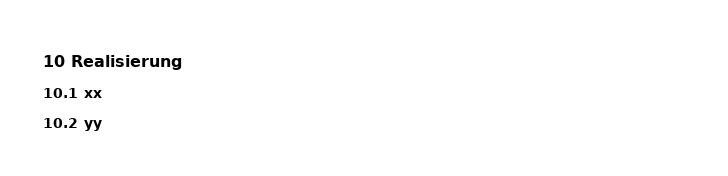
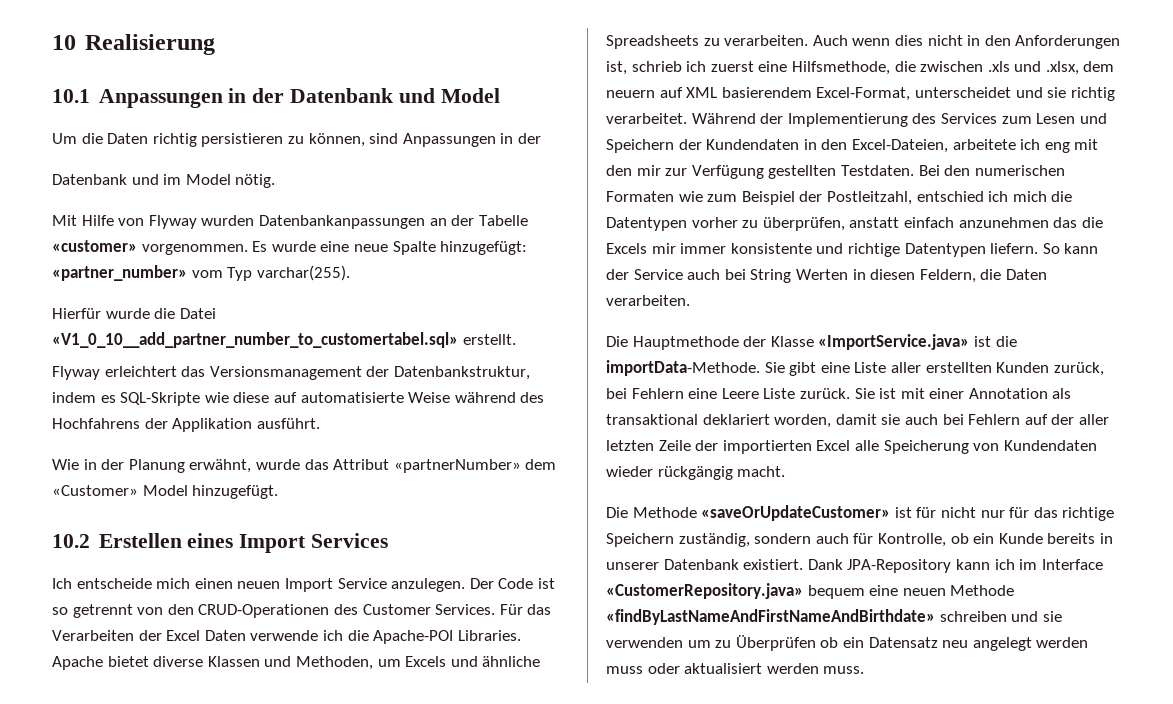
[84,90,102,98] [43,118,102,131] xx // 10.2 yy -> [98,88,500,108] [52,133,541,147] [52,174,276,188] [52,215,528,229] [52,240,528,255] [52,265,350,281] [52,308,216,319] [52,332,516,348] [52,366,530,380] [52,392,545,406] [52,418,320,432] [52,459,557,473] [52,485,279,499] [52,533,388,553] [52,578,555,592] [52,604,552,618] [52,630,521,644] [52,656,541,670] [606,35,1121,49] [606,61,1115,75] [606,87,1115,101] [606,113,1107,127] [606,139,1099,153] [606,165,1065,179] [606,191,1073,205] [606,217,1103,231] [606,243,1099,257] [606,269,1047,283] [606,295,690,306] [606,334,1017,350] [606,360,1104,376] [606,388,1072,399] [606,414,1109,428] [606,440,1097,454] [606,466,786,480] [606,505,1115,521] [606,533,1113,547] [606,559,1103,573] [606,583,1015,599] [606,609,1062,625] [606,635,1089,651] [606,663,865,674] Anpassungen in der Datenbank und Model // Um die Daten richtig persistieren zu können, sind Anpassungen in der // Datenbank und im Model nötig. // Mit Hilfe von Flyway wurden Datenbankanpassungen an der Tabelle «customer» vorgenommen. Es wurde eine neue Spalte hinzugefügt: «partner_number» vom Typ varchar(255). // Hierfür wurde die Datei «V1_0_10__add_partner_number_to_customertabel.sql» erstellt. // Flyway erleichtert das Versionsmanagement der Datenbankstruktur, indem es SQL-Skripte wie diese auf automatisierte Weise während des Hochfahrens der Applikation ausführt. // Wie in der Planung erwähnt, wurde das Attribut «partnerNumber» dem «Customer» Model hinzugefügt. // 10.2 Erstellen eines Import Services // Ich entscheide mich einen neuen Import Service anzulegen. Der Code ist so getrennt von den CRUD-Operationen des Customer Services. Für das Verarbeiten der Excel Daten verwende ich die Apache-POI Libraries. Apache bietet diverse Klassen und Methoden, um Excels und ähnliche Spreadsheets zu verarbeiten. Auch wenn dies nicht in den Anforderungen ist, schrieb ich zuerst eine Hilfsmethode, die zwischen .xls und .xlsx, dem neuern auf XML basierendem Excel-Format, unterscheidet und sie richtig verarbeitet. Während der Implementierung des Services zum Lesen und Speichern der Kundendaten in den Excel-Dateien, arbeitete ich eng mit den mir zur Verfügung gestellten Testdaten. Bei den numerischen Formaten wie zum Beispiel der Postleitzahl, entschied ich mich die Datentypen vorher zu überprüfen, anstatt einfach anzunehmen das die Excels mir immer konsistente und richtige Datentypen liefern. So kann der Service auch bei String Werten in diesen Feldern, die Daten verarbeiten. // Die Hauptmethode der Klasse «ImportService.java» ist die importData-Methode. Sie gibt eine Liste aller erstellten Kunden zurück, bei Fehlern eine Leere Liste zurück. Sie ist mit einer Annotation als transaktional deklariert worden, damit sie auch bei Fehlern auf der aller letzten Zeile der importierten Excel alle Speicherung von Kundendaten wieder rückgängig macht. // Die Methode «saveOrUpdateCustomer» ist für nicht nur für das richtige Speichern zuständig, sondern auch für Kontrolle, ob ein Kunde bereits in unserer Datenbank existiert. Dank JPA-Repository kann ich im Interface «CustomerRepository.java» bequem eine neuen Methode «findByLastNameAndFirstNameAndBirthdate» schreiben und sie verwenden um zu Überprüfen ob ein Datensatz neu angelegt werden muss oder aktualisiert werden muss.

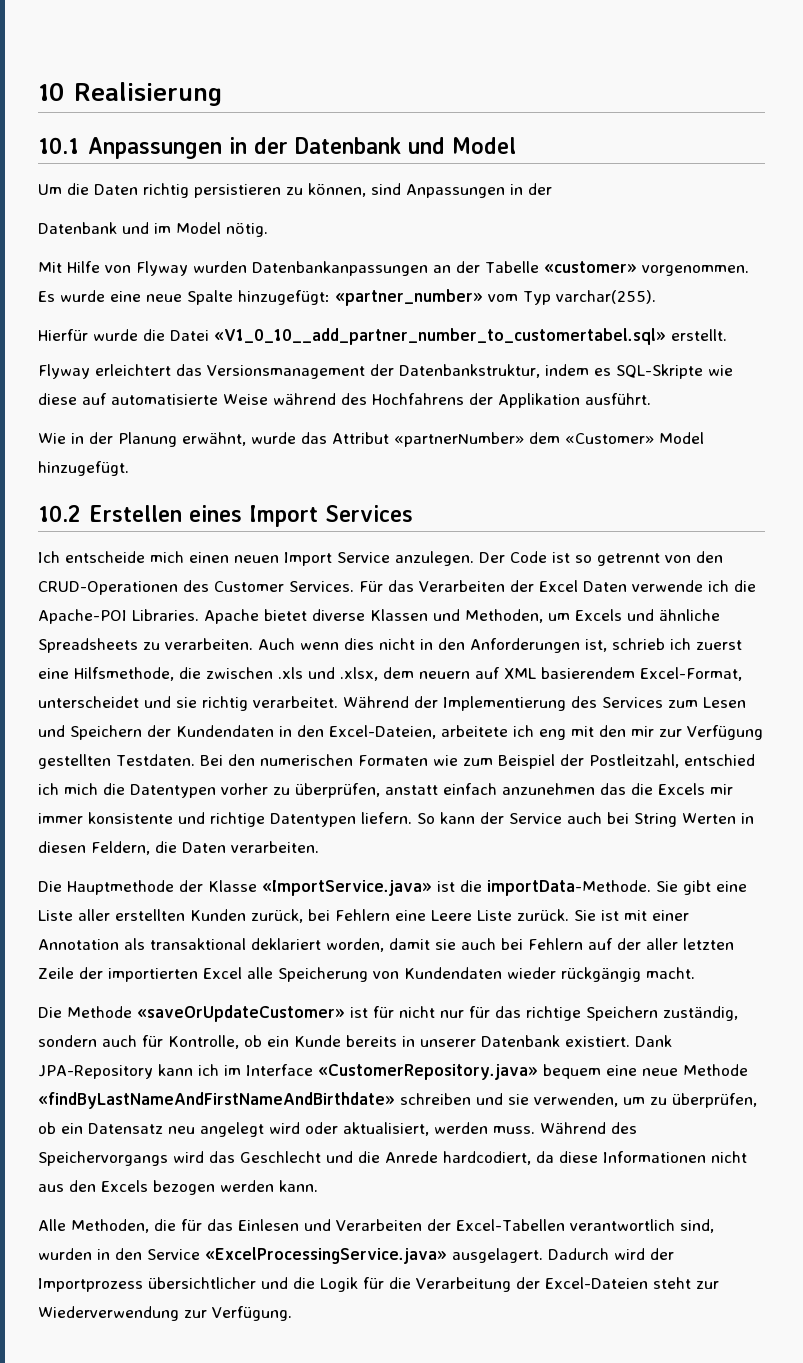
[902,588,946,596] neuen -> [642,1068,678,1076] neue
[606,637,683,648] verwenden -> [534,1093,618,1107] verwenden,
[735,635,816,651] Überprüfen -> [672,1093,757,1108] überprüfen,
[1036,637,1089,648] [606,663,865,674] werden muss oder aktualisiert werden muss. -> [269,1122,637,1136] [38,1151,747,1166] [38,1180,318,1195] [38,1219,714,1233] [38,1247,674,1264] [38,1277,719,1292] [38,1306,292,1321] wird oder aktualisiert, werden muss. Während des Speichervorgangs wird das Geschlecht und die Anrede hardcodiert, da diese Informationen nicht aus den Excels bezogen werden kann. // Alle Methoden, die für das Einlesen und Verarbeiten der Excel-Tabellen verantwortlich sind, wurden in den Service «ExcelProcessingService.java» ausgelagert. Dadurch wird der Importprozess übersichtlicher und die Logik für die Verarbeitung der Excel-Dateien steht zur Wiederverwendung zur Verfügung.

